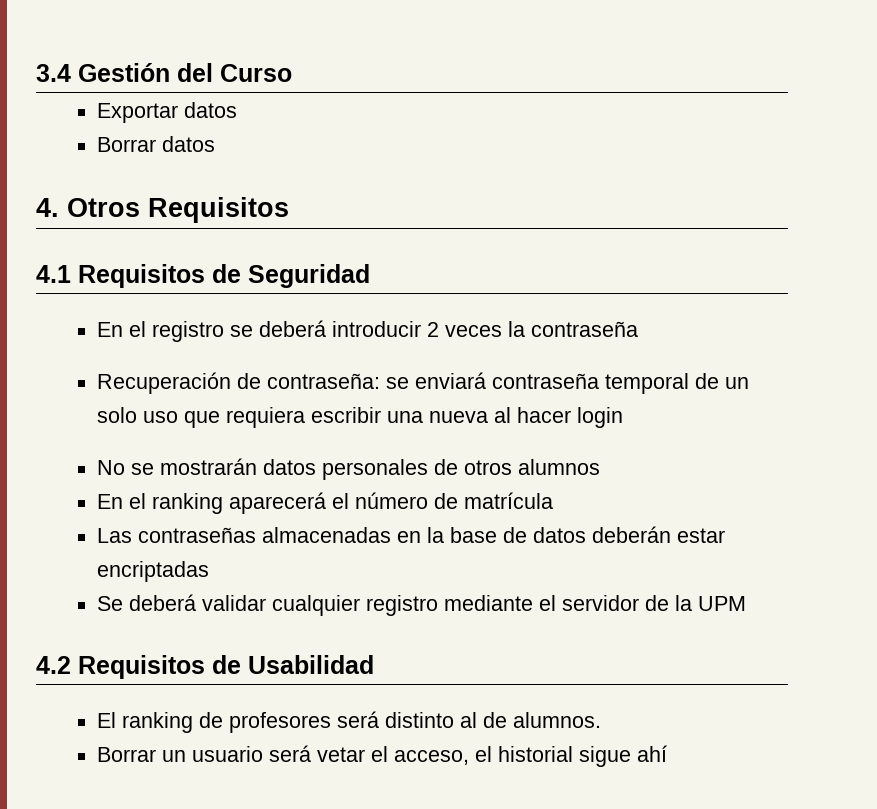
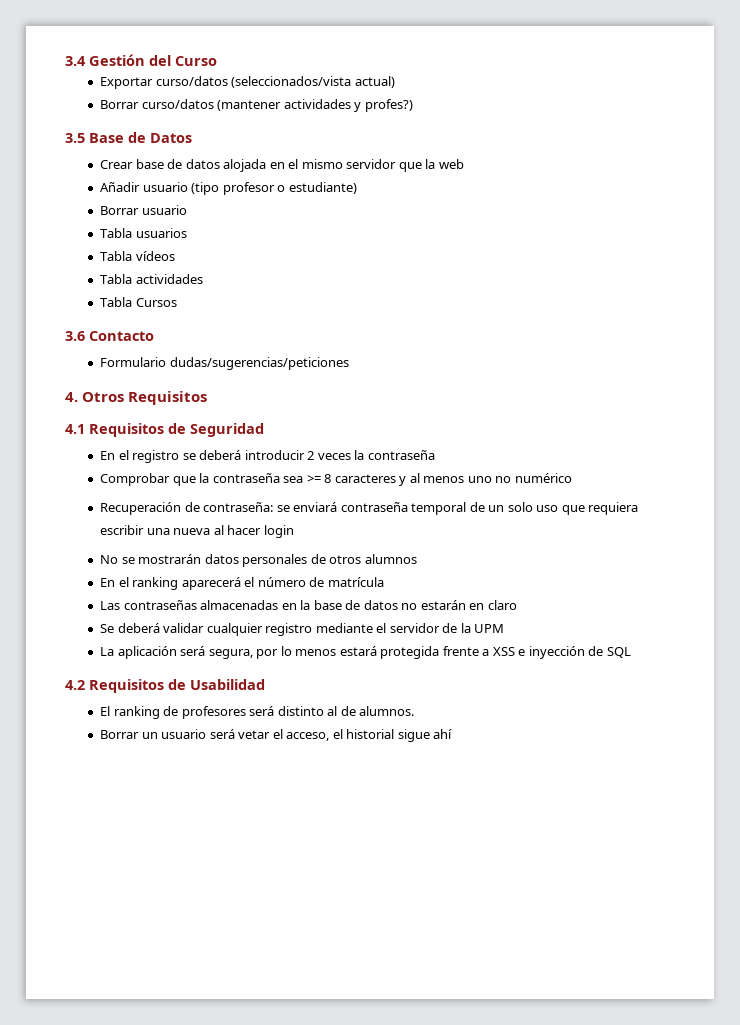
[184,102,238,118] [97,136,216,152] datos // Borrar datos -> [155,76,395,88] [100,99,413,112] [65,132,192,143] [100,159,464,172] [100,182,357,195] [100,205,187,215] [100,228,187,238] [100,251,175,261] [100,274,203,284] [100,297,177,307] [65,331,154,341] [100,357,349,370] curso/datos (seleccionados/vista actual) // Borrar curso/datos (mantener actividades y profes?) // 3.5 Base de Datos // Crear base de datos alojada en el mismo servidor que la web // Añadir usuario (tipo profesor o estudiante) // Borrar usuario // Tabla usuarios // Tabla vídeos // Tabla actividades // Tabla Cursos // 3.6 Contacto // Formulario dudas/sugerencias/peticiones
(639, 329) none -> [100,473,572,486] // Comprobar que la contraseña sea >= 8 caracteres y al menos uno no numérico
[592,526,726,543] [97,561,210,582] deberán estar encriptadas -> [401,600,517,610] no estarán en claro
(747, 603) none -> [100,646,631,659] // La aplicación será segura, por lo menos estará protegida frente a XSS e inyección de SQL

